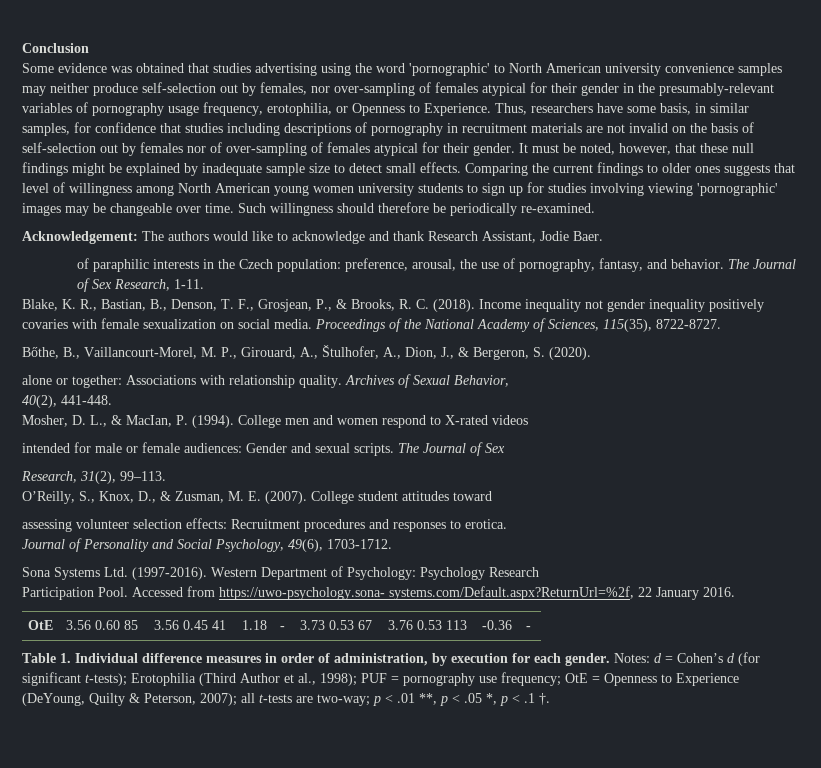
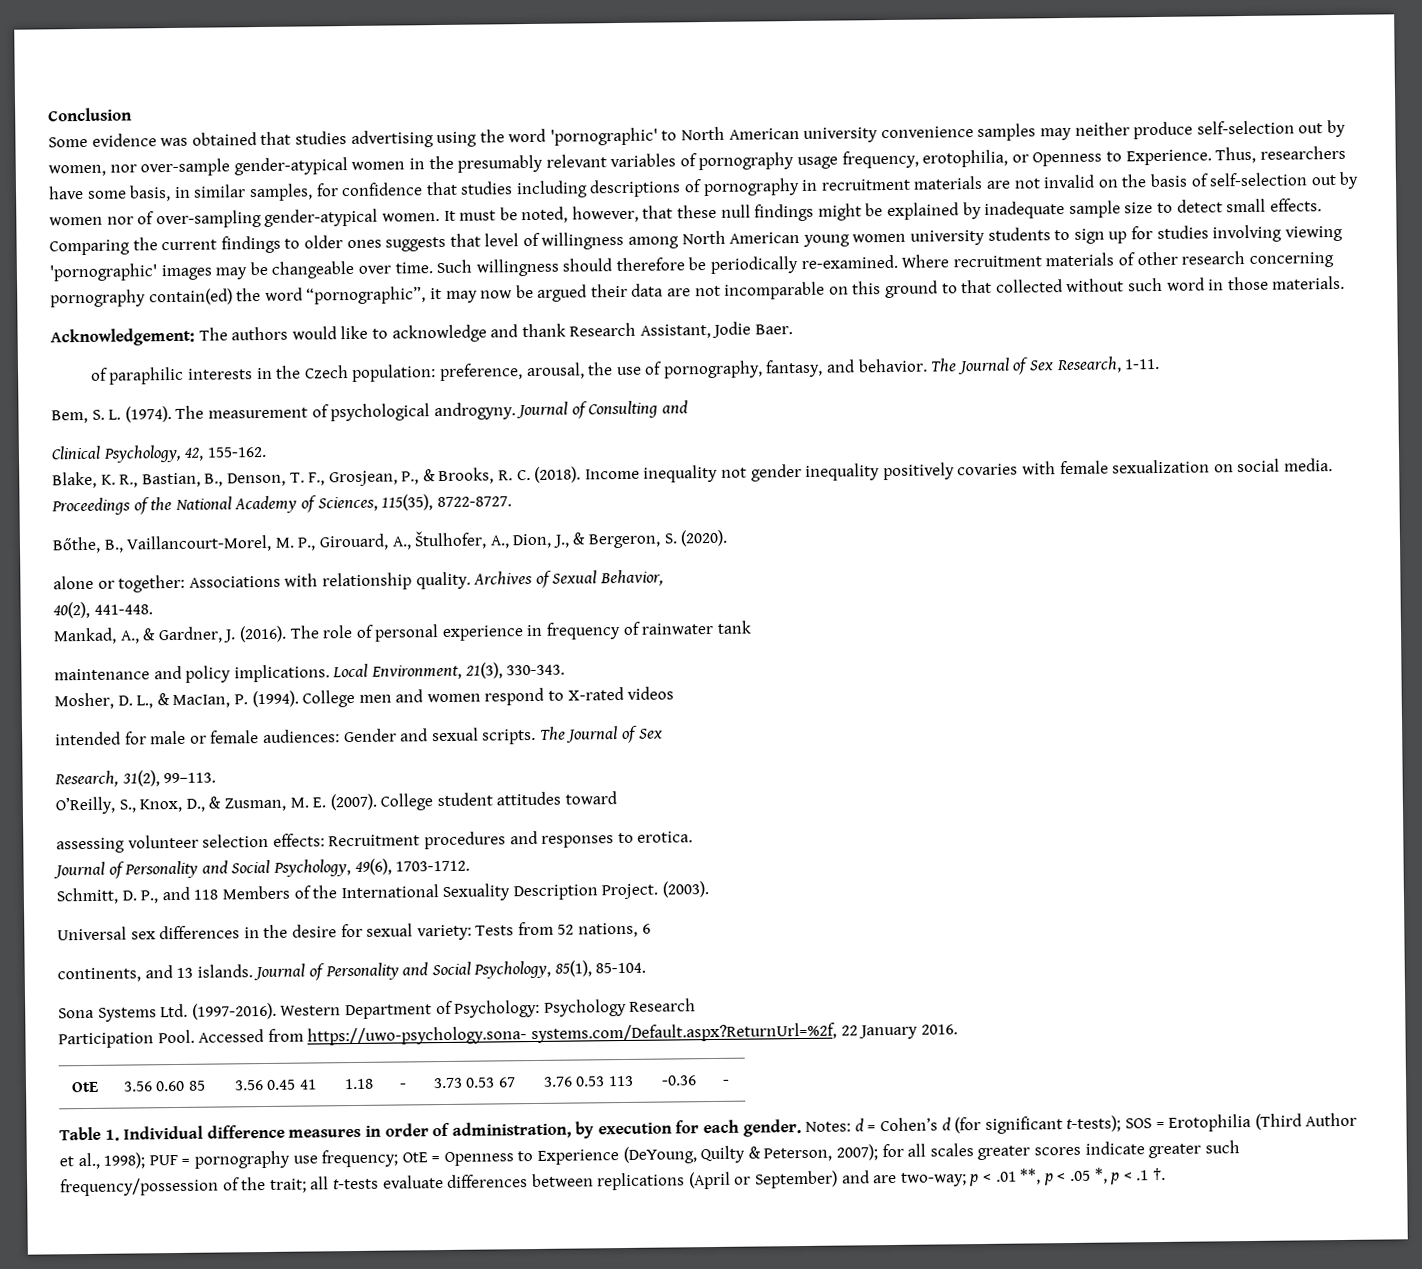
[260,82,774,96] females, nor over-sampling of females atypical for their gender in the presumably-relevant -> [48,154,607,177] women, nor over-sample gender-atypical women in the presumably relevant
[140,142,183,153] females -> [49,216,103,226] women
[311,142,515,156] of females atypical for their gender. -> [264,208,440,227] gender-atypical women.
(595, 208) none -> [901,251,1334,268] [50,275,1346,308] Where recruitment materials of other research concerning pornography contain(ed) the word “pornographic”, it may now be argued their data are not incomparable on this ground to that collected without such word in those materials.
(205, 284) none -> [51,400,689,424] [51,444,266,463] // Bem, S. L. (1974). The measurement of psychological androgyny. Journal of Consulting and // Clinical Psychology, 42, 155-162.
(112, 400) none -> [53,620,751,645] [54,662,566,683] // Mankad, A., & Gardner, J. (2016). The role of personal experience in frequency of rainwater tank // maintenance and policy implications. Local Environment, 21(3), 330-343.
(392, 544) none -> [56,881,710,905] [57,921,651,941] [57,960,647,983] // Schmitt, D. P., and 118 Members of the International Sexuality Description Project. (2003). // Universal sex differences in the desire for sexual variety: Tests from 52 nations, 6 // continents, and 13 islands. Journal of Personality and Social Psychology, 85(1), 85-104.
(127, 679) none -> [1124,1118,1165,1129] SOS =
[241,693,292,703] all t-tests -> [881,1140,1240,1161] [60,1170,870,1197] for all scales greater scores indicate greater such frequency/possession of the trait; all t-tests evaluate differences between replications (April or September) and

